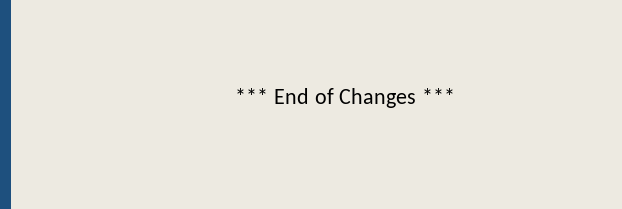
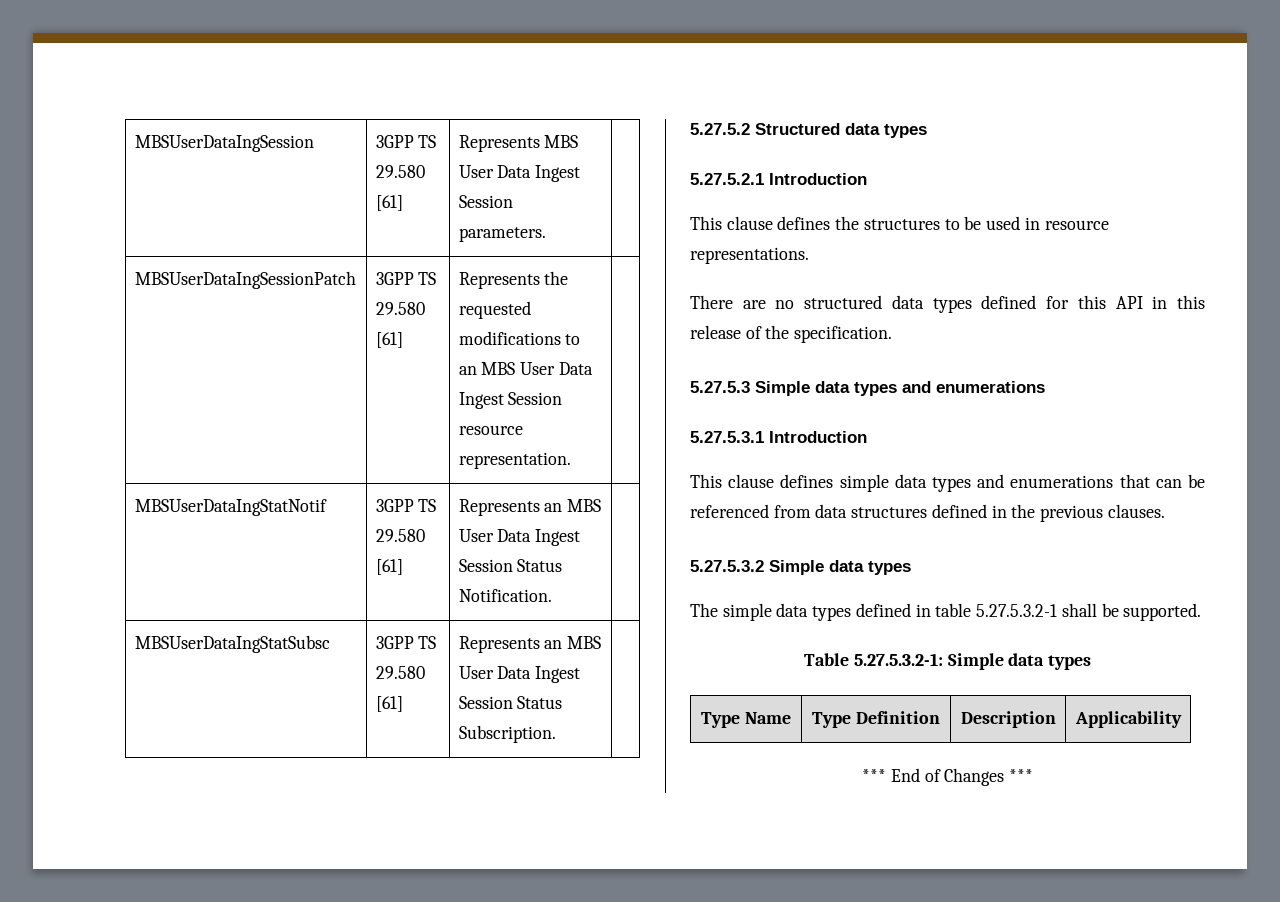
(234, 96) none -> [134,135,314,152] [375,135,437,148] [375,165,425,178] [375,195,403,211] [458,135,579,152] [458,165,580,182] [458,195,513,208] [458,227,546,242] [134,271,356,289] [375,272,437,285] [375,302,425,315] [375,332,403,348] [458,271,569,289] [458,301,531,319] [458,331,581,345] [458,362,593,375] [458,392,563,409] [458,425,523,435] [458,452,571,469] [134,499,327,516] [375,499,437,512] [375,529,425,542] [375,559,403,575] [458,499,601,516] [458,529,580,546] [458,559,563,572] [458,589,552,602] [134,635,330,653] [375,636,437,649] [375,666,425,679] [375,696,403,712] [458,636,601,653] [458,666,580,683] [458,696,563,709] [458,725,556,743] [690,123,927,138] [690,173,867,185] [690,216,1109,230] [690,247,809,264] [690,295,1205,313] [690,325,893,343] [690,381,1045,396] [690,431,867,443] [690,474,1205,492] [690,504,1165,522] [690,560,911,575] [690,603,1202,621] [804,653,1091,670] [701,712,791,728] [812,711,940,728] [960,711,1056,728] [1074,711,1182,728] MBSUserDataIngSession | 3GPP TS 29.580 [61] | Represents MBS User Data Ingest Session parameters. | // MBSUserDataIngSessionPatch | 3GPP TS 29.580 [61] | Represents the requested modifications to an MBS User Data Ingest Session resource representation. | // MBSUserDataIngStatNotif | 3GPP TS 29.580 [61] | Represents an MBS User Data Ingest Session Status Notification. | // MBSUserDataIngStatSubsc | 3GPP TS 29.580 [61] | Represents an MBS User Data Ingest Session Status Subscription. | // 5.27.5.2 Structured data types // 5.27.5.2.1 Introduction // This clause defines the structures to be used in resource representations. // There are no structured data types defined for this API in this release of the specification. // 5.27.5.3 Simple data types and enumerations // 5.27.5.3.1 Introduction // This clause defines simple data types and enumerations that can be referenced from data structures defined in the previous clauses. // 5.27.5.3.2 Simple data types // The simple data types defined in table 5.27.5.3.2-1 shall be supported. // Table 5.27.5.3.2-1: Simple data types // Type Name | Type Definition | Description | Applicability //

